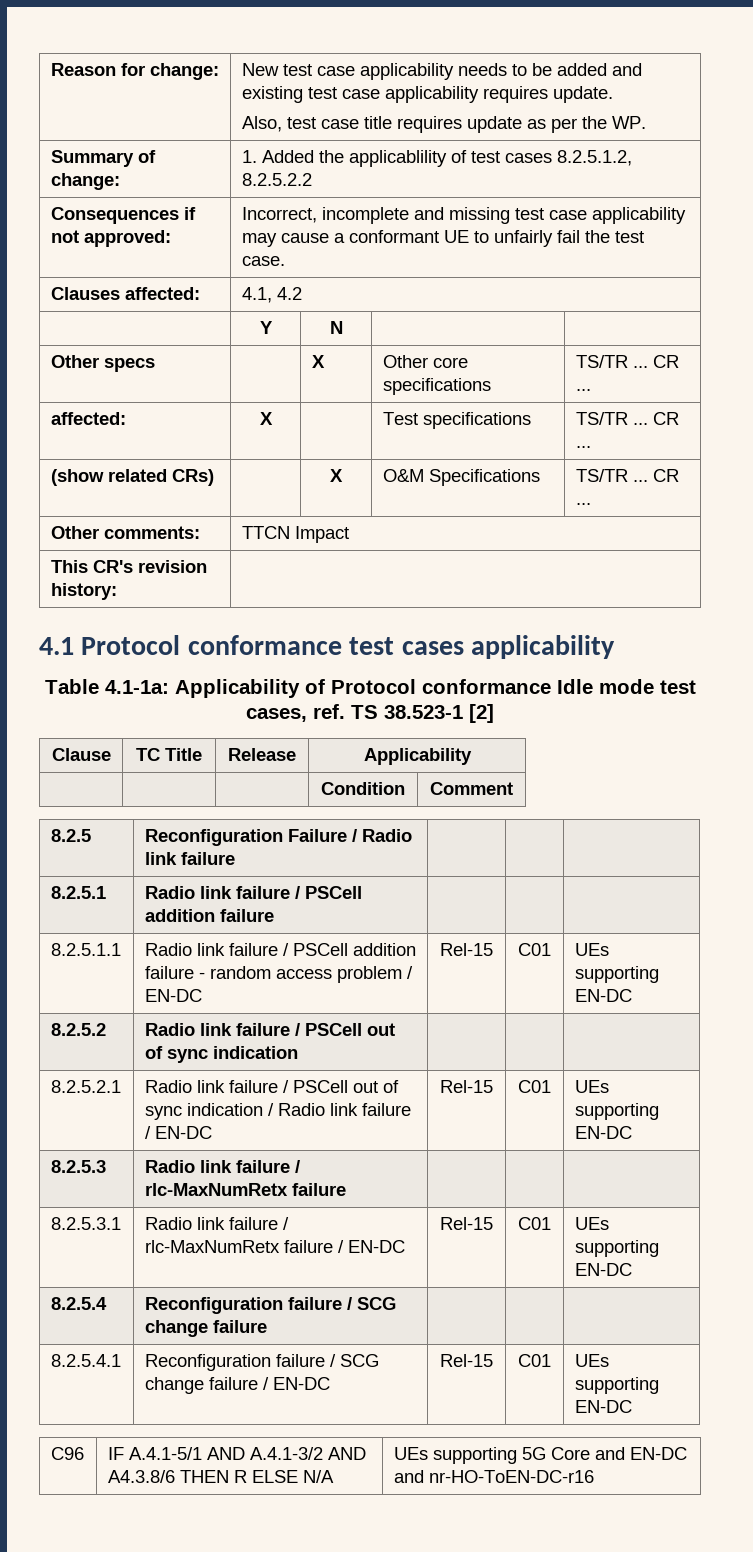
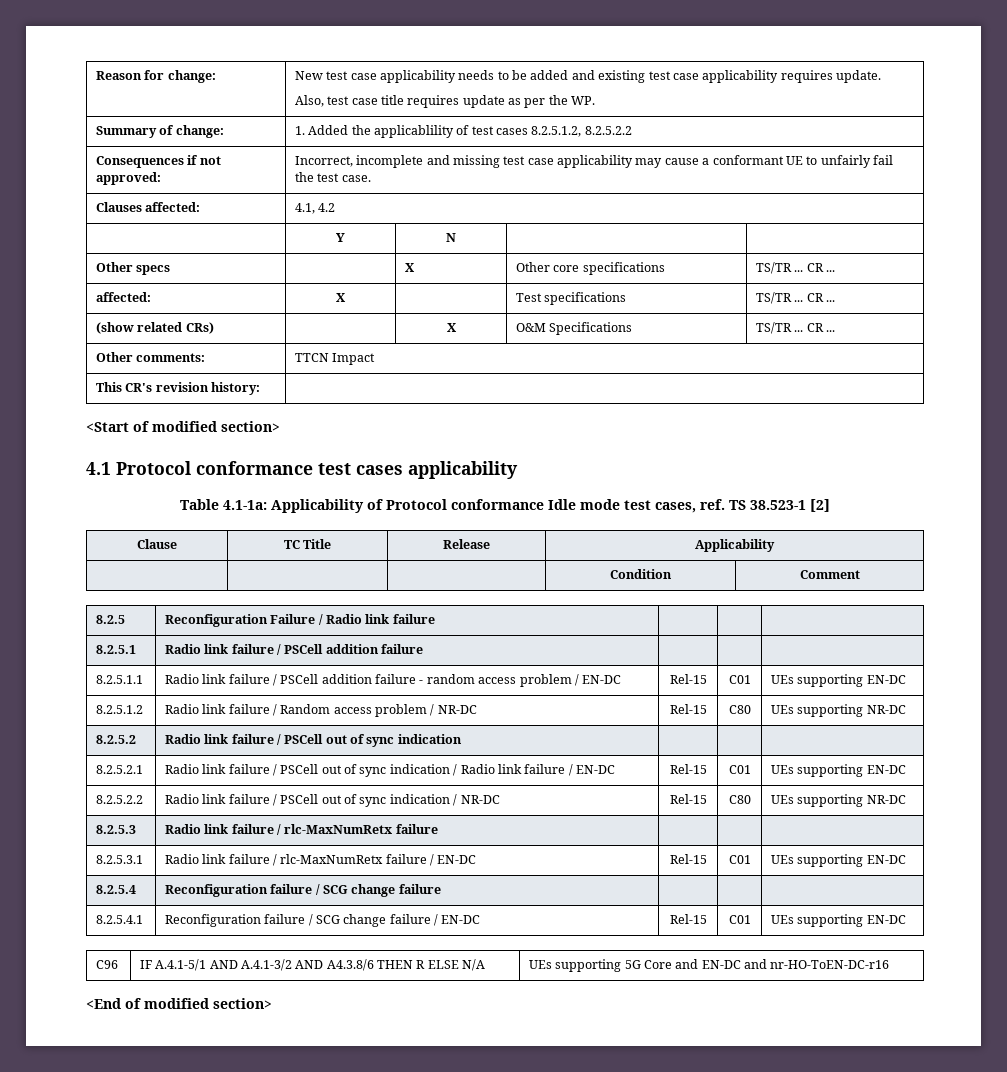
(117, 591) none -> [86,421,280,432] // <Start of modified section>
(632, 995) none -> [95,705,143,714] [164,704,477,717] [669,704,707,714] [728,705,751,714] [770,704,906,717] // 8.2.5.1.2 | Radio link failure / Random access problem / NR-DC | Rel-15 | C80 | UEs supporting NR-DC
(632, 1132) none -> [95,795,143,804] [164,794,500,807] [669,794,707,804] [728,795,751,804] [770,794,906,807] // 8.2.5.2.2 | Radio link failure / PSCell out of sync indication / NR-DC | Rel-15 | C80 | UEs supporting NR-DC
(594, 1476) none -> [86,998,272,1009] // <End of modified section>

